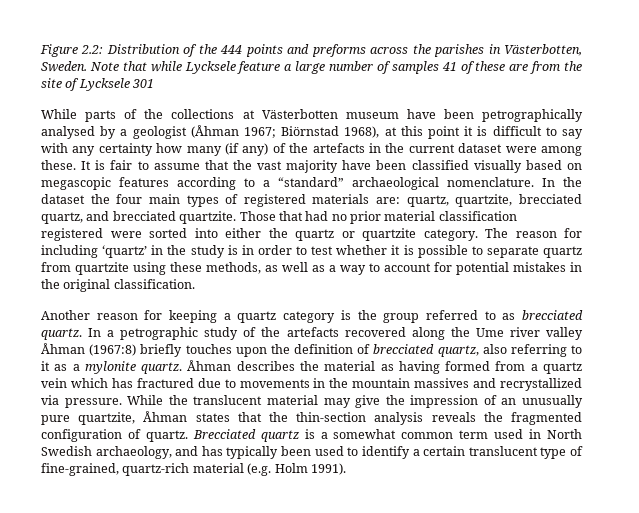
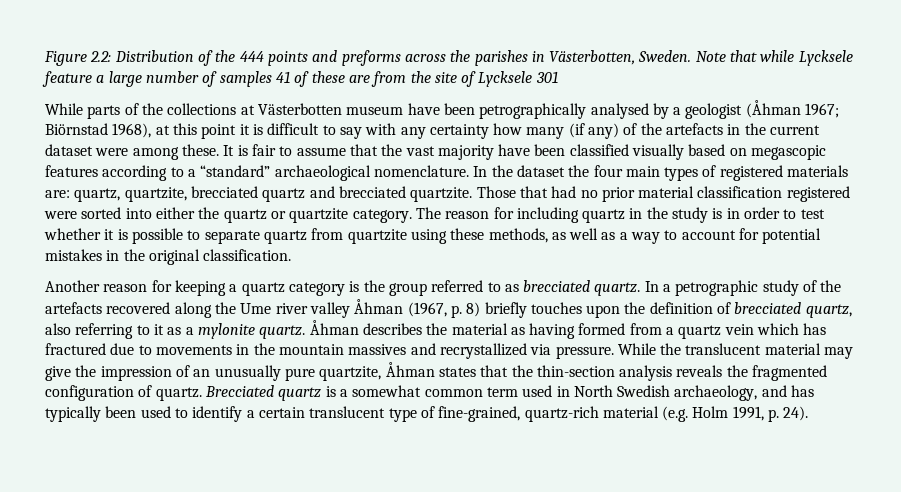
[41,212,83,224] quartz, -> [262,188,306,202] quartz
[102,245,148,258] ‘quartz’ -> [582,209,626,223] quartz
[89,344,137,356] (1967:8) -> [407,302,481,318] (1967, p. 8)
[310,463,346,475] 1991). -> [732,406,809,422] 1991, p. 24).

